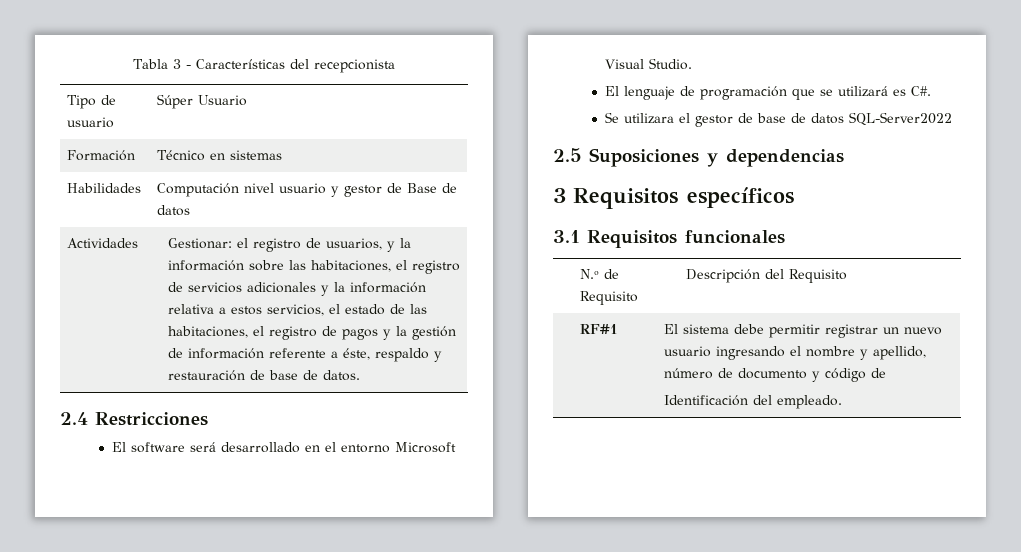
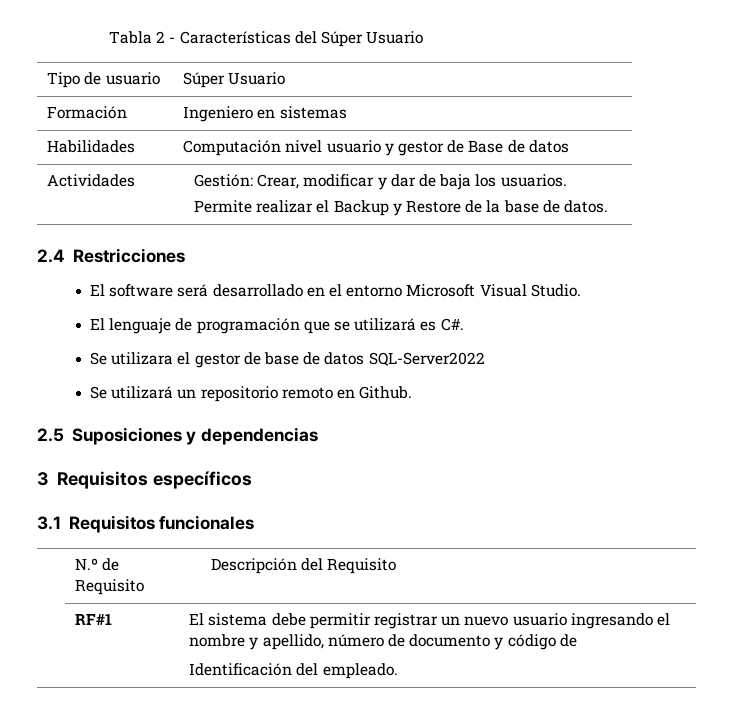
[172,59,181,69] 3 -> [156,31,166,43] 2
[313,59,395,73] recepcionista -> [320,31,424,47] Súper Usuario
[156,150,205,161] Técnico -> [183,106,254,122] Ingeniero
[167,238,411,252] [167,260,460,274] [167,282,426,296] [167,304,427,316] [167,326,456,340] [167,348,442,362] [167,370,265,381] Gestionar: el registro de usuarios, y la información sobre las habitaciones, el registro de servicios adicionales y la información relativa a estos servicios, el estado de las habitaciones, el registro de pagos y la gestión de información referente a éste, respaldo y restauración de -> [194,174,567,190] [194,200,501,216] Gestión: Crear, modificar y dar de baja los usuarios. // Permite realizar el Backup y Restore de la
(952, 119) none -> [90,386,413,402] // Se utilizará un repositorio remoto en Github.

